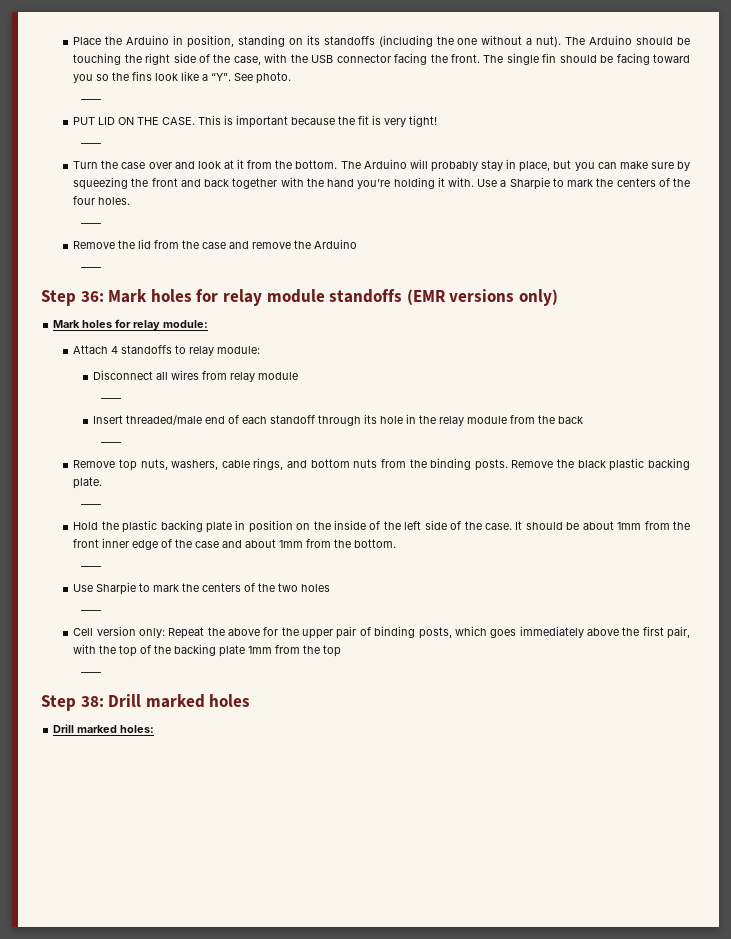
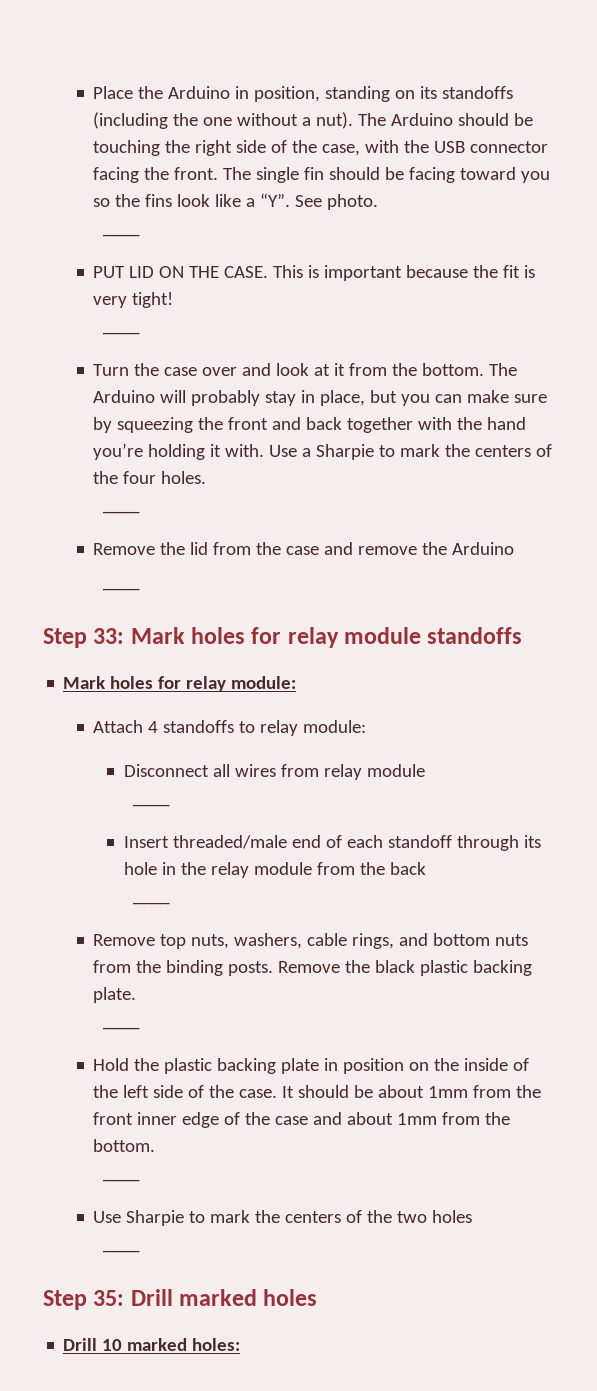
[80,291,104,302] 36: -> [93,628,125,644] 33:
[406,289,558,306] (EMR versions only) -> (523, 635) none
[73,626,690,639] [73,644,342,657] [81,672,103,673] [41,695,104,711] // Cell version only: Repeat the above for the upper pair of binding posts, which goes immediately above the first pair, with the top of the backing plate 1mm from the top // ____ // Step 38: -> [43,1290,125,1310] // Step 35:
(75, 728) none -> [102,1339,123,1351] 10

